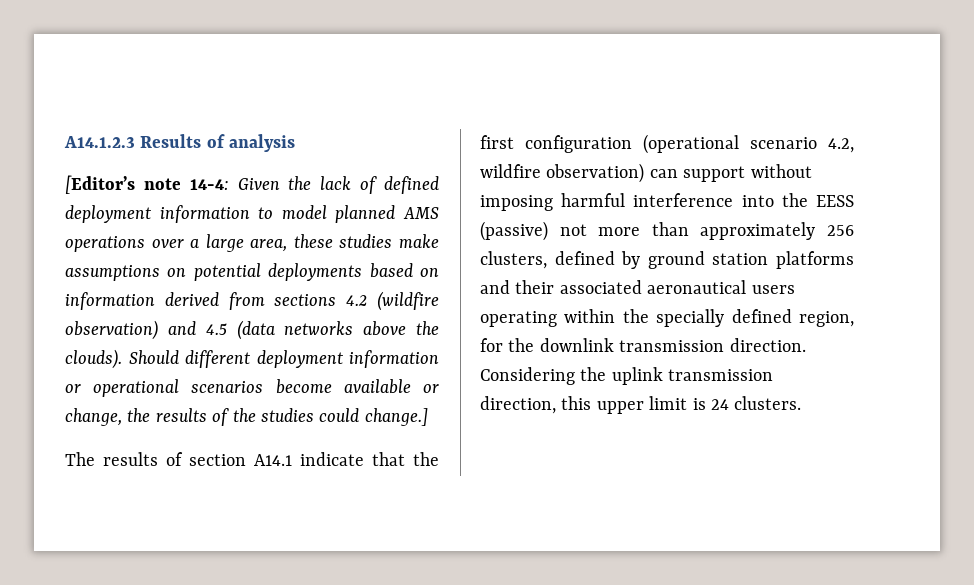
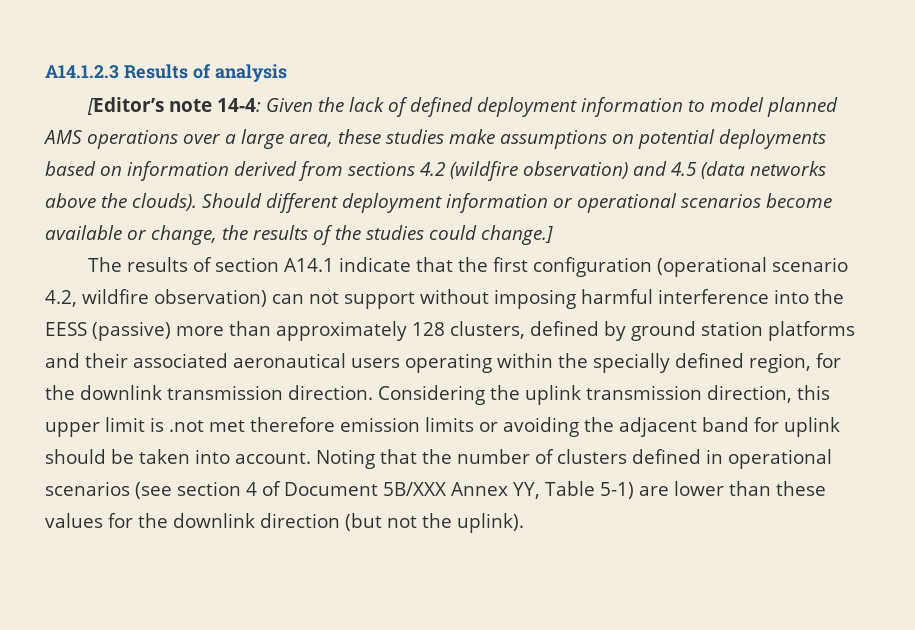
(678, 173) none -> [309,292,339,304] not
[559,224,587,236] not -> (171, 331) none
[827,225,854,236] 256 -> [412,322,445,336] 128
[711,396,802,410] 24 clusters. -> [169,417,840,437] [45,449,832,469] [45,481,826,499] [45,513,524,533] .not met therefore emission limits or avoiding the adjacent band for uplink should be taken into account. Noting that the number of clusters defined in operational scenarios (see section 4 of Document 5B/XXX Annex YY, Table 5-1) are lower than these values for the downlink direction (but not the uplink).

